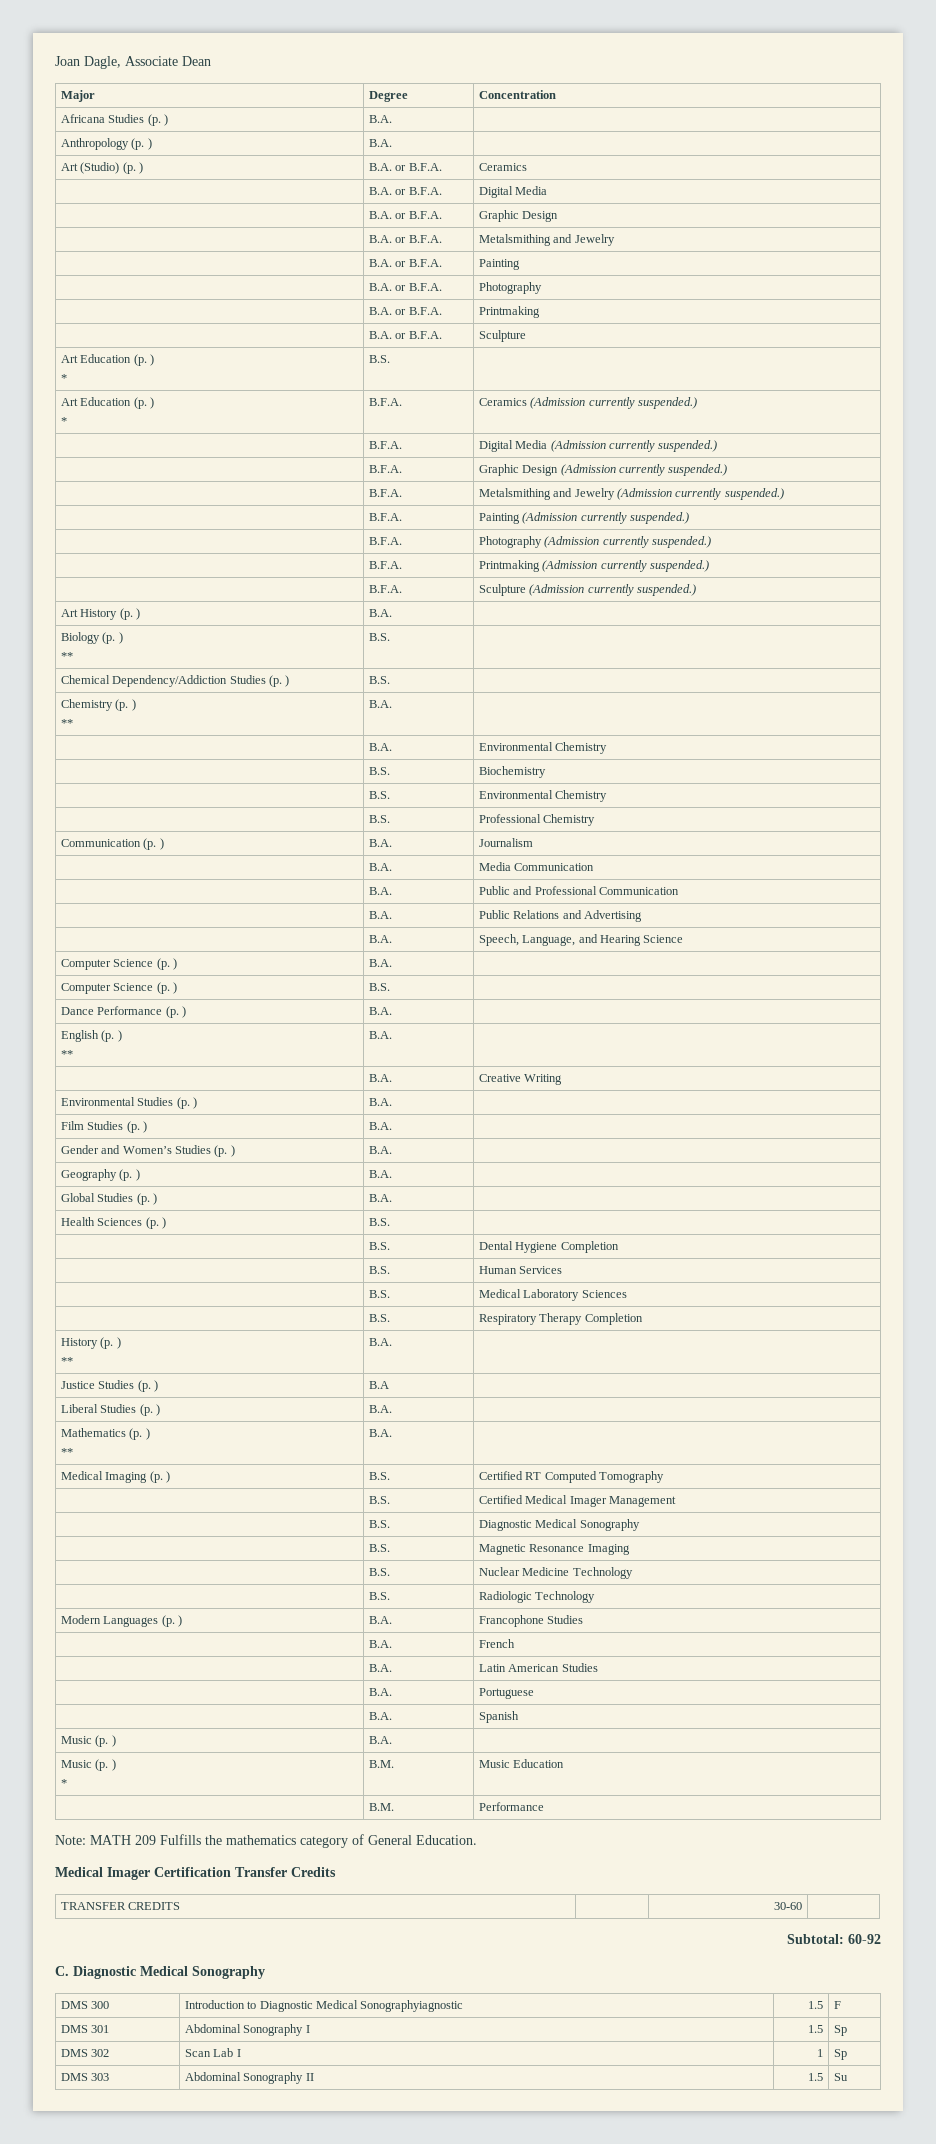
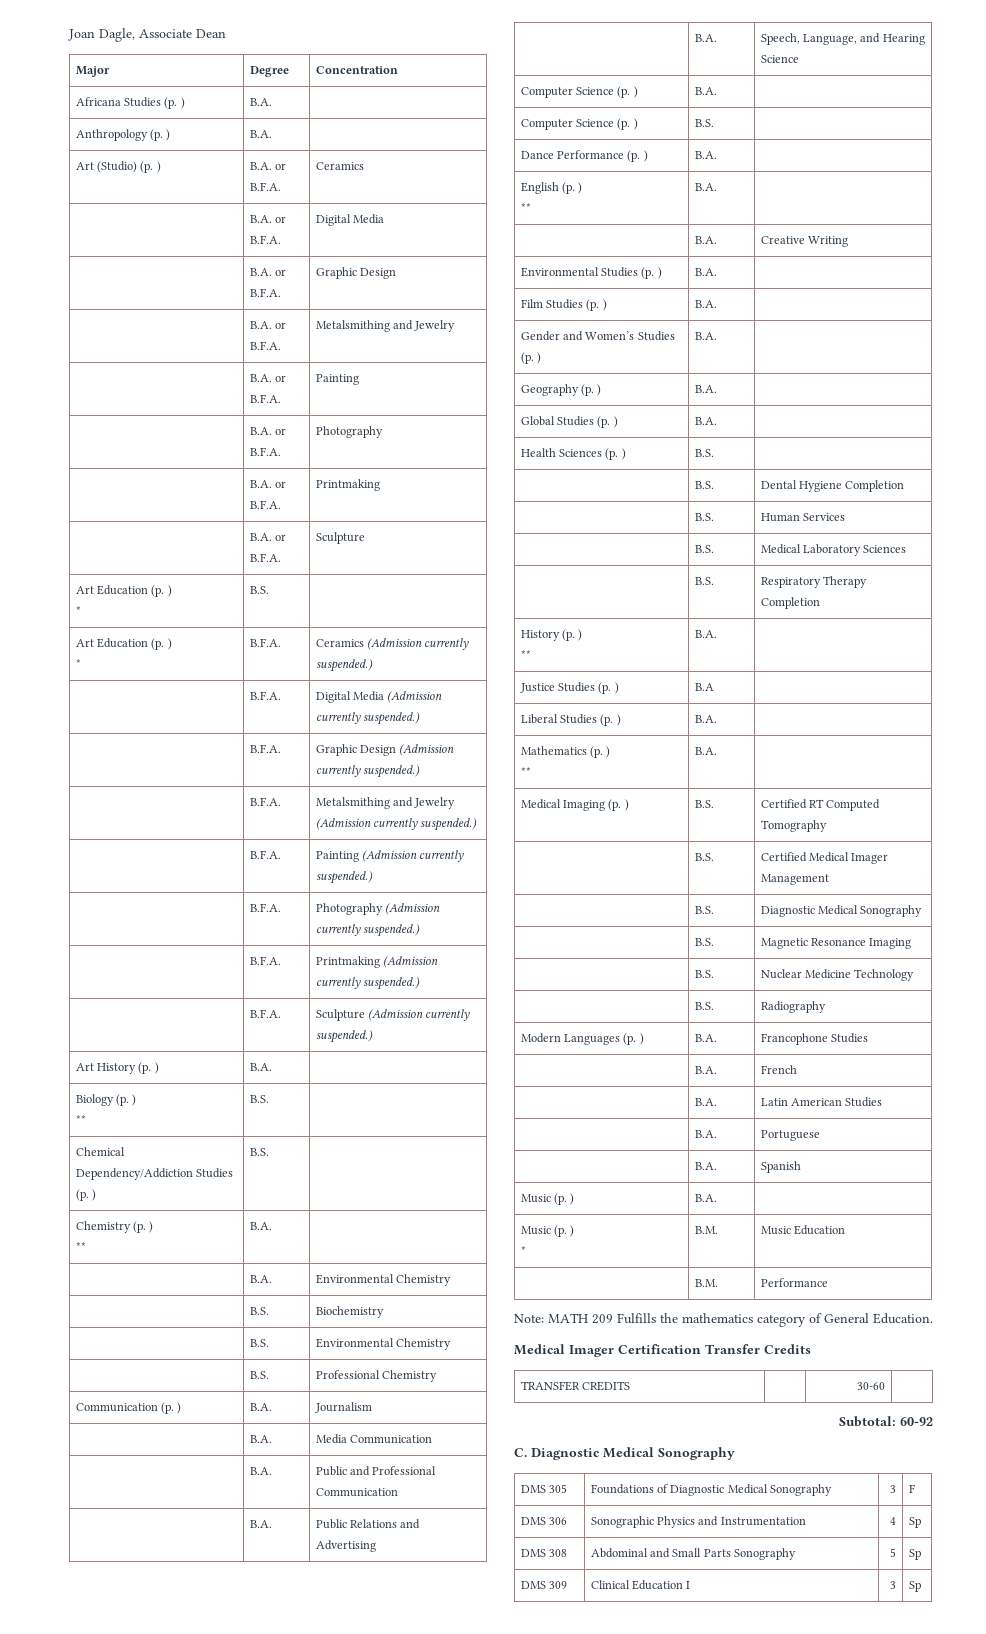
[478,1591,596,1603] Radiologic Technology -> [760,1001,826,1013] Radiography
[91,2001,110,2009] [184,2000,464,2012] [808,2001,824,2009] [833,2001,841,2009] [60,2025,110,2033] [184,2024,310,2036] [808,2025,824,2033] [833,2025,847,2036] [60,2049,110,2057] [184,2048,241,2057] [817,2049,824,2057] [833,2049,847,2060] [60,2073,110,2081] [184,2072,314,2084] [808,2073,824,2081] [833,2073,848,2081] 300 | Introduction to Diagnostic Medical Sonographyiagnostic | 1.5 | F // DMS 301 | Abdominal Sonography I | 1.5 | Sp // DMS 302 | Scan Lab I | 1 | Sp // DMS 303 | Abdominal Sonography II | 1.5 | Su -> [549,1484,568,1493] [590,1484,833,1496] [890,1485,897,1493] [908,1484,915,1493] [520,1517,568,1525] [590,1516,806,1528] [890,1517,897,1525] [908,1517,921,1528] [520,1549,568,1557] [590,1548,797,1560] [890,1548,897,1557] [908,1549,921,1560] [520,1581,568,1589] [590,1580,691,1590] [890,1581,897,1589] [908,1581,921,1592] 305 | Foundations of Diagnostic Medical Sonography | 3 | F // DMS 306 | Sonographic Physics and Instrumentation | 4 | Sp // DMS 308 | Abdominal and Small Parts Sonography | 5 | Sp // DMS 309 | Clinical Education I | 3 | Sp

